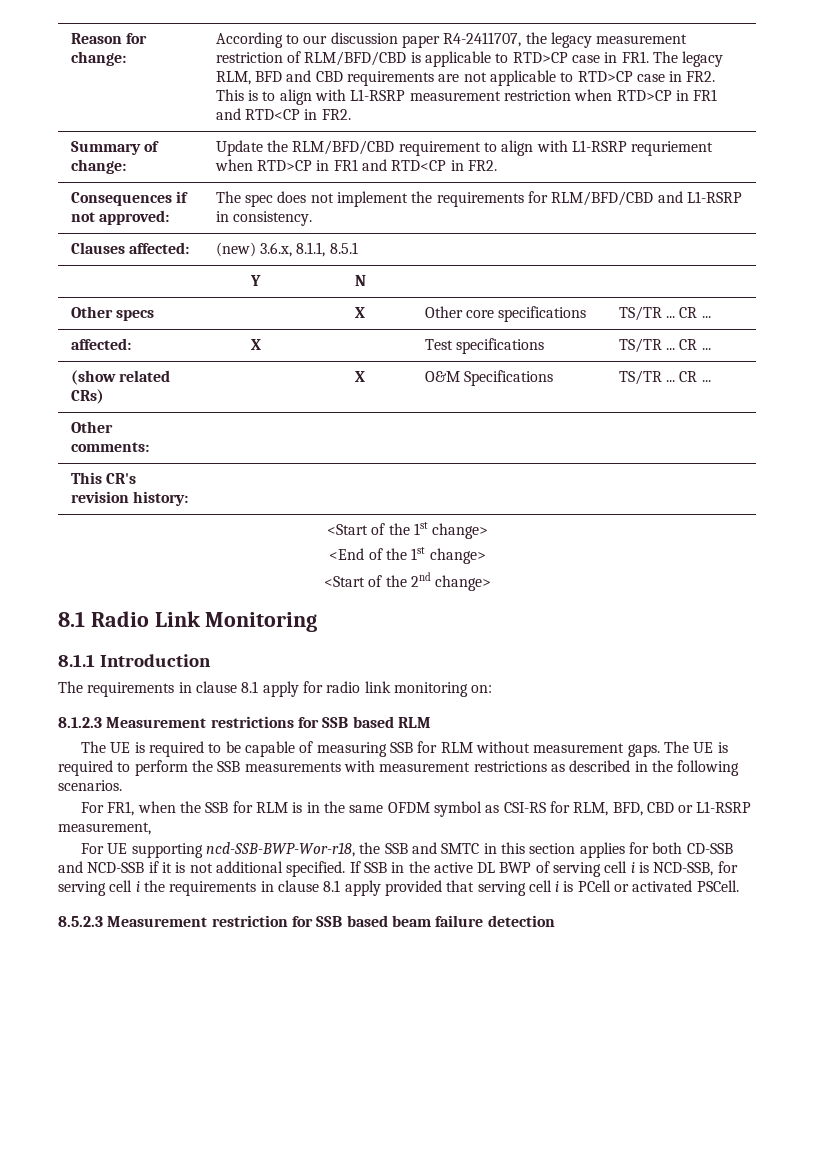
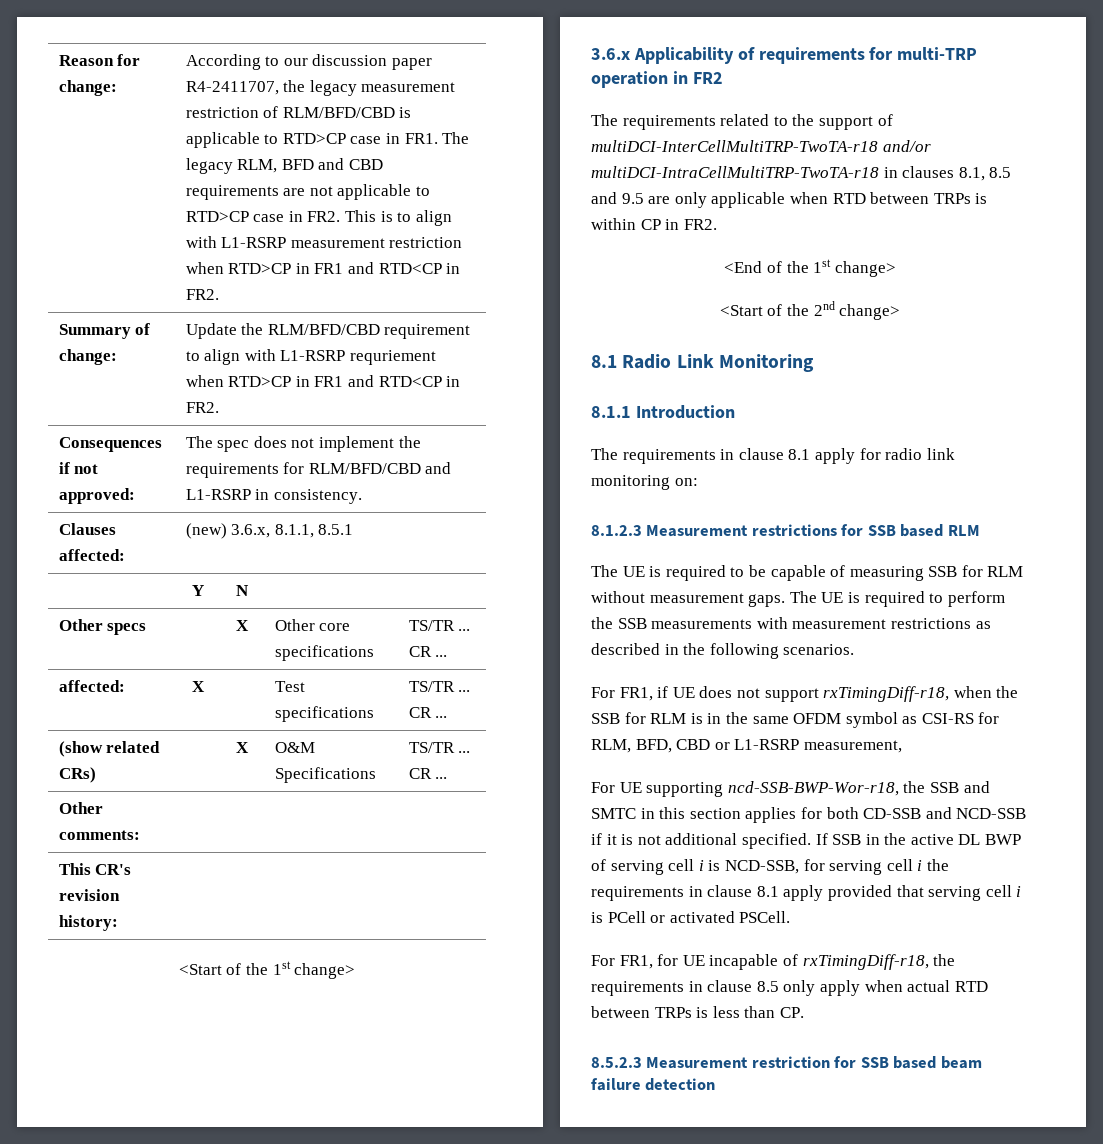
(489, 531) none -> [591,47,978,64] [591,71,723,88] [591,114,893,130] [591,140,931,152] [591,166,1012,181] [591,192,988,208] [591,218,717,230] // 3.6.x Applicability of requirements for multi-TRP operation in FR2 // The requirements related to the support of multiDCI-InterCellMultiTRP-TwoTA-r18 and/or multiDCI-IntraCellMultiTRP-TwoTA-r18 in clauses 8.1, 8.5 and 9.5 are only applicable when RTD between TRPs is within CP in FR2.
(135, 808) none -> [657,686,950,702] if UE does not support rxTimingDiff-r18,
(739, 886) none -> [591,954,956,970] [591,980,988,996] [591,1006,804,1018] // For FR1, for UE incapable of rxTimingDiff-r18, the requirements in clause 8.5 only apply when actual RTD between TRPs is less than CP.

